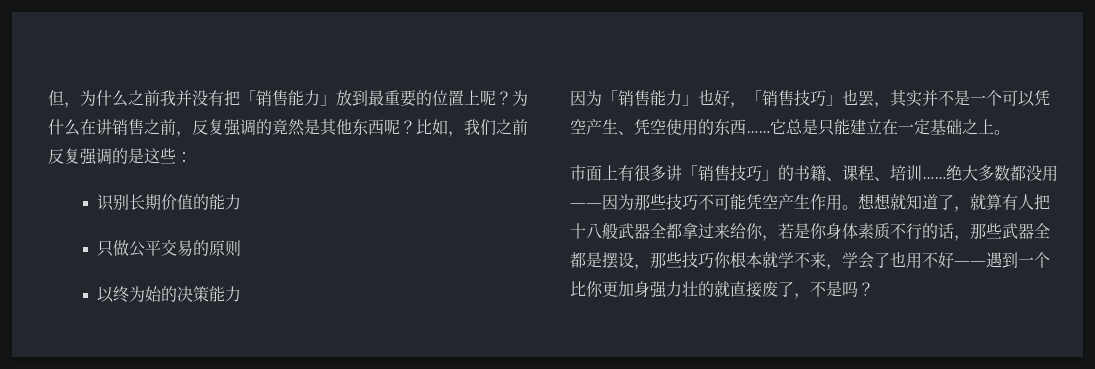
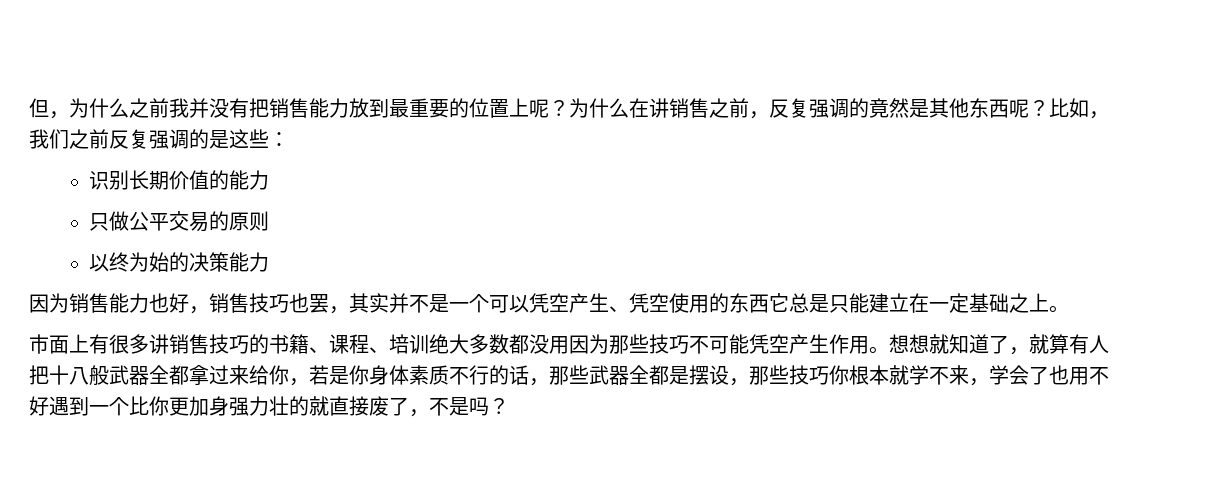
[240,90,336,106] 「销售能力」 -> [269,98,349,118] 销售能力
[602,89,842,108] 「销售能力」也好，「销售技巧」 -> [69,293,289,314] 销售能力也好，销售技巧
[746,131,770,133] …… -> (769, 303) none
[682,165,778,182] 「销售技巧」 -> [169,334,249,354] 销售技巧
[922,177,946,179] …… -> (429, 344) none
[570,203,602,208] —— -> (569, 345) none
[954,261,986,266] —— -> (49, 406) none

